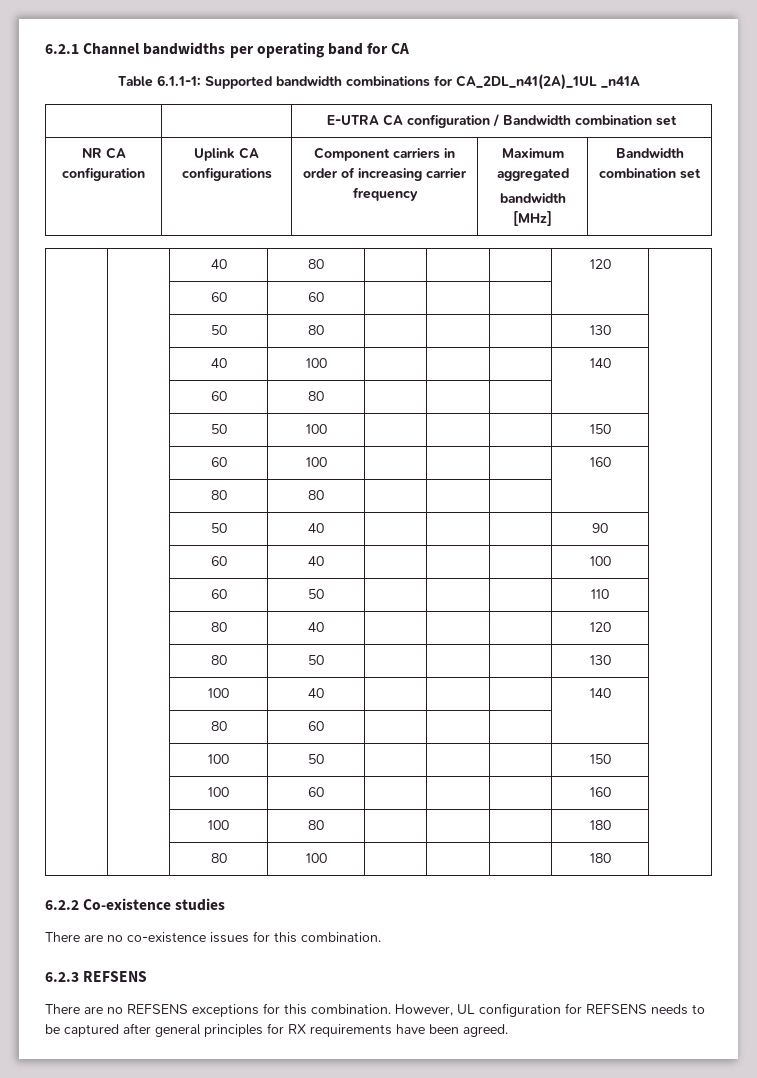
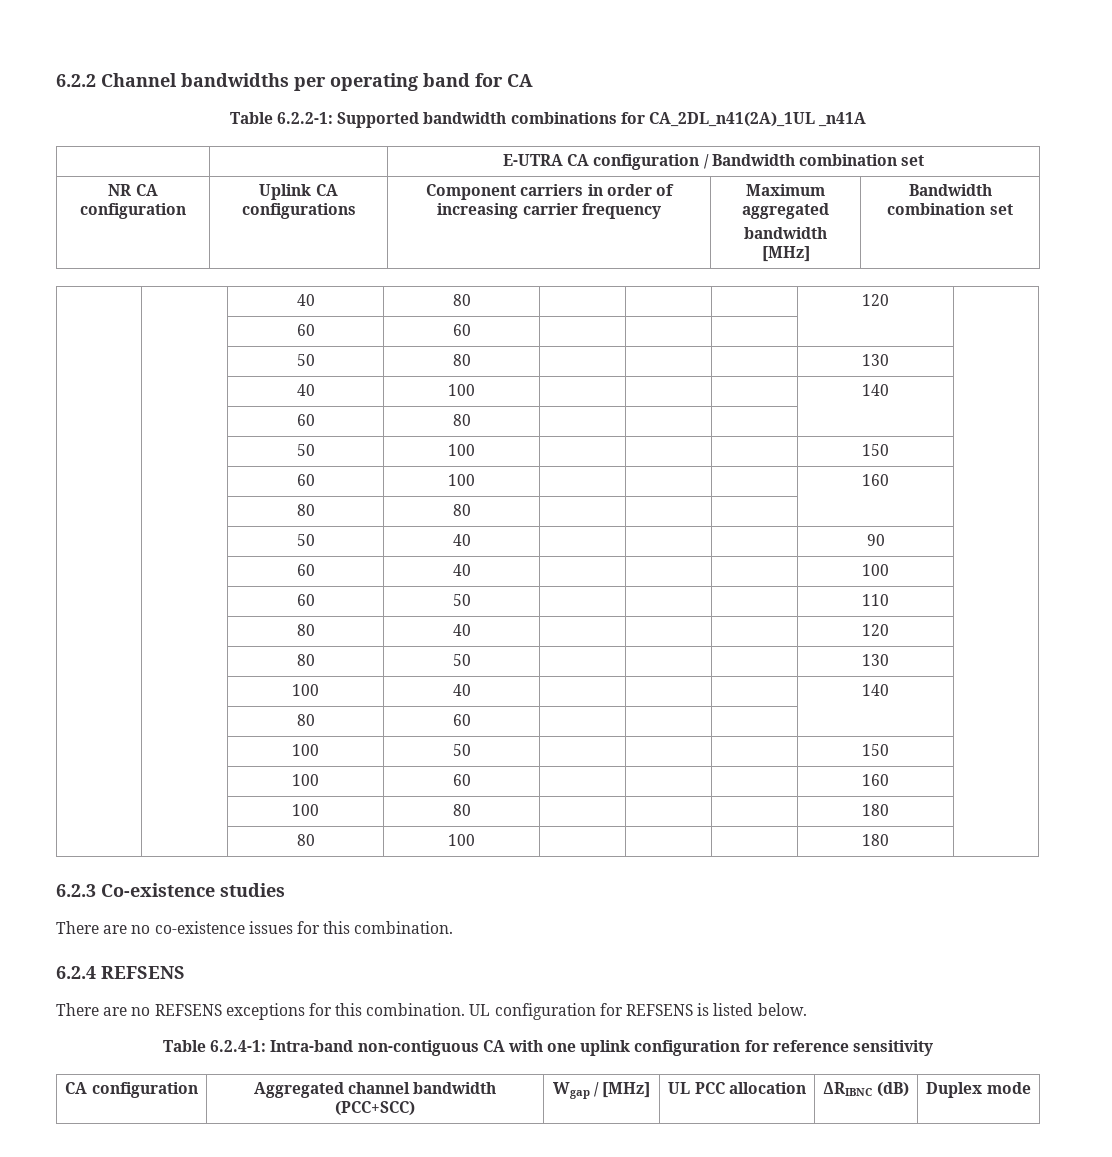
[45,44,79,54] 6.2.1 -> [56,74,96,87] 6.2.2
[156,75,201,86] 6.1.1-1: -> [277,112,334,124] 6.2.2-1:
[45,900,79,910] 6.2.2 -> [56,884,96,897] 6.2.3
[45,972,79,982] 6.2.3 -> [56,966,96,979] 6.2.4
[395,1004,453,1016] However, -> (466, 1009) none
[651,1004,705,1015] [45,1023,508,1037] needs to be captured after general principles for RX requirements have been agreed. -> [697,1003,807,1016] [162,1040,934,1056] [65,1082,198,1098] [253,1082,497,1098] [335,1101,415,1116] [552,1082,651,1099] [668,1082,806,1094] [823,1082,909,1097] [926,1082,1031,1098] is listed below. // Table 6.2.4-1: Intra-band non-contiguous CA with one uplink configuration for reference sensitivity // CA configuration | Aggregated channel bandwidth (PCC+SCC) | Wgap / [MHz] | UL PCC allocation | ΔRIBNC (dB) | Duplex mode

